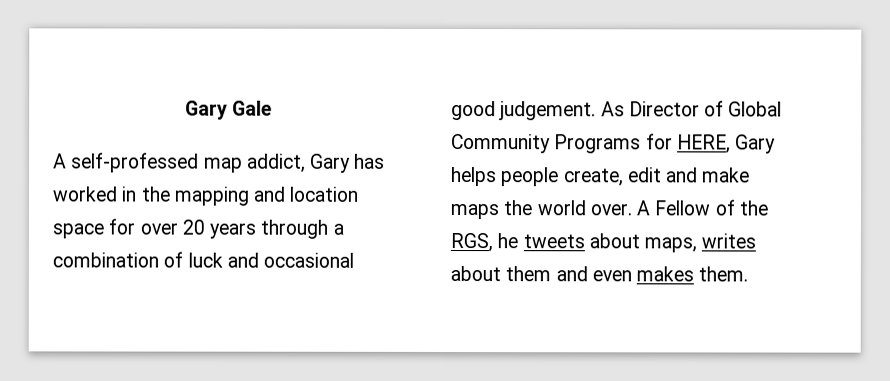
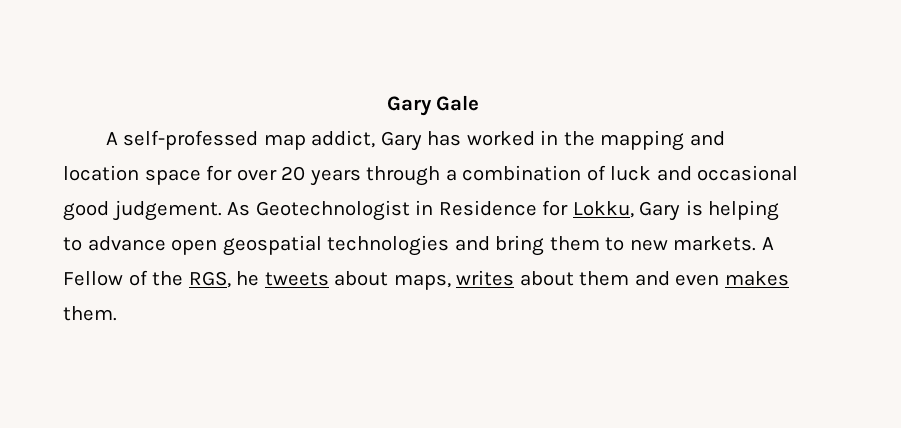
[628,100,783,117] [451,133,777,154] [451,167,751,187] [450,200,632,220] Director of Global Community Programs for HERE, Gary helps people create, edit and make maps the world over. -> [255,200,780,221] [63,235,757,256] Geotechnologist in Residence for Lokku, Gary is helping to advance open geospatial technologies and bring them to new markets.

